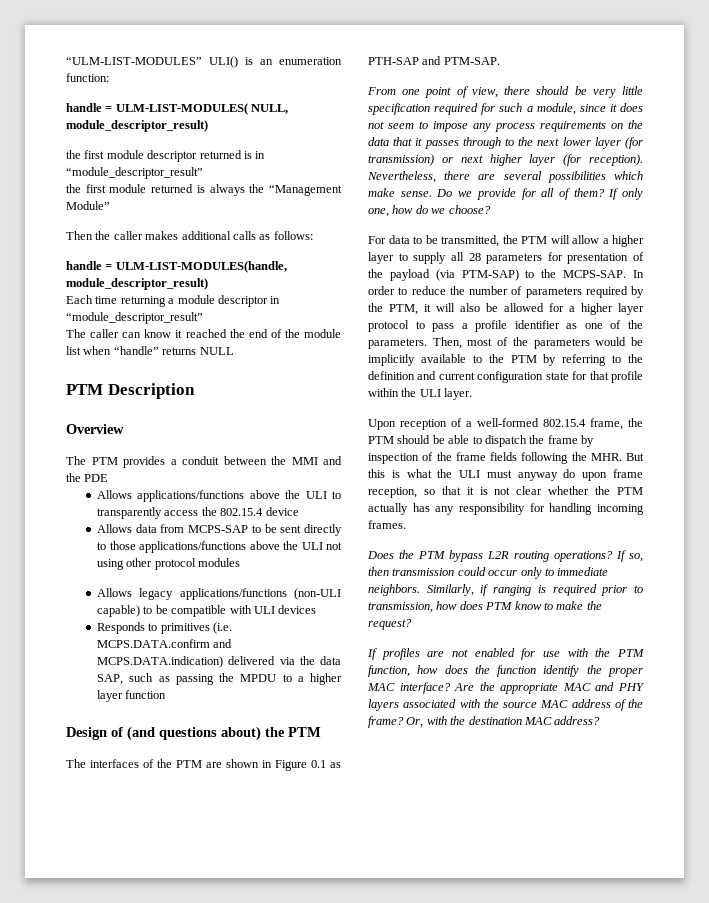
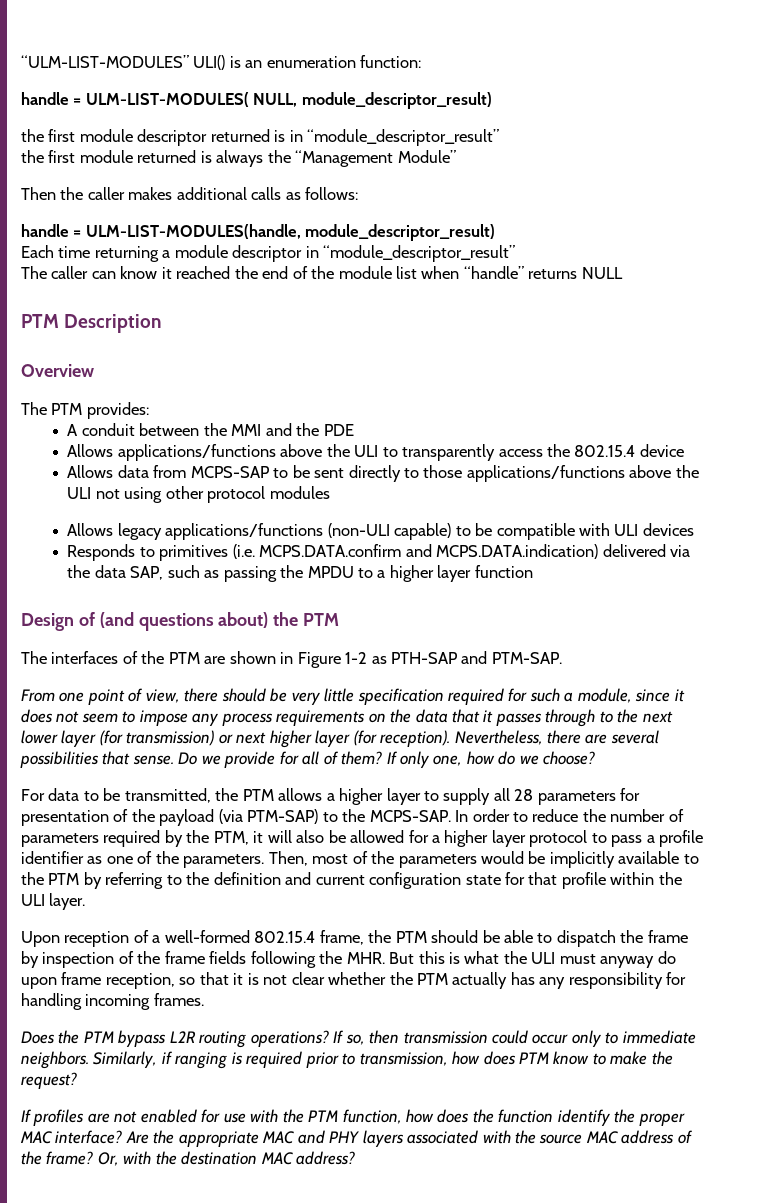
[123,456,177,468] provides a -> [86,402,149,419] [67,424,79,436] provides: // A
[311,760,326,768] 0.1 -> [345,652,368,664] 1-2
[614,171,643,180] [368,188,395,197] which make -> [102,751,131,765] that
[550,235,599,244] will allow -> [278,788,323,801] allows

